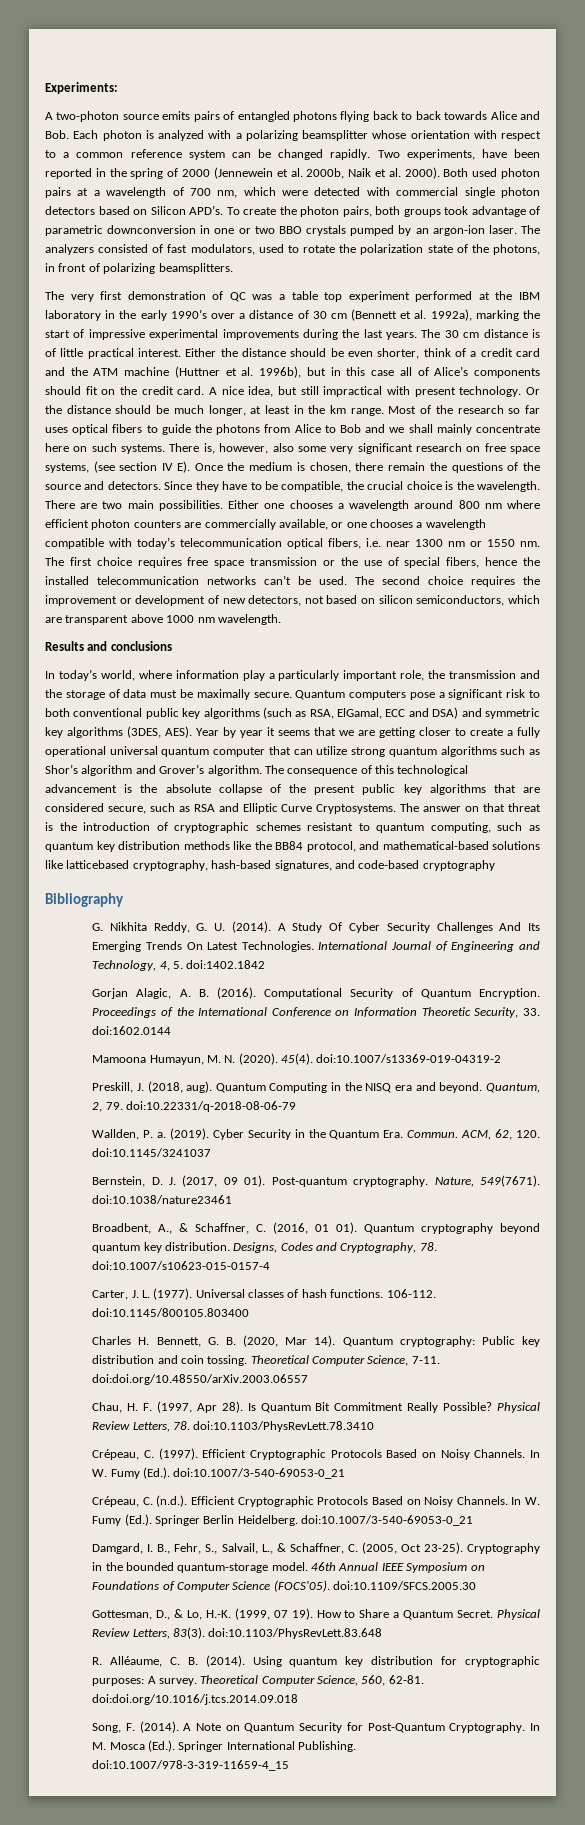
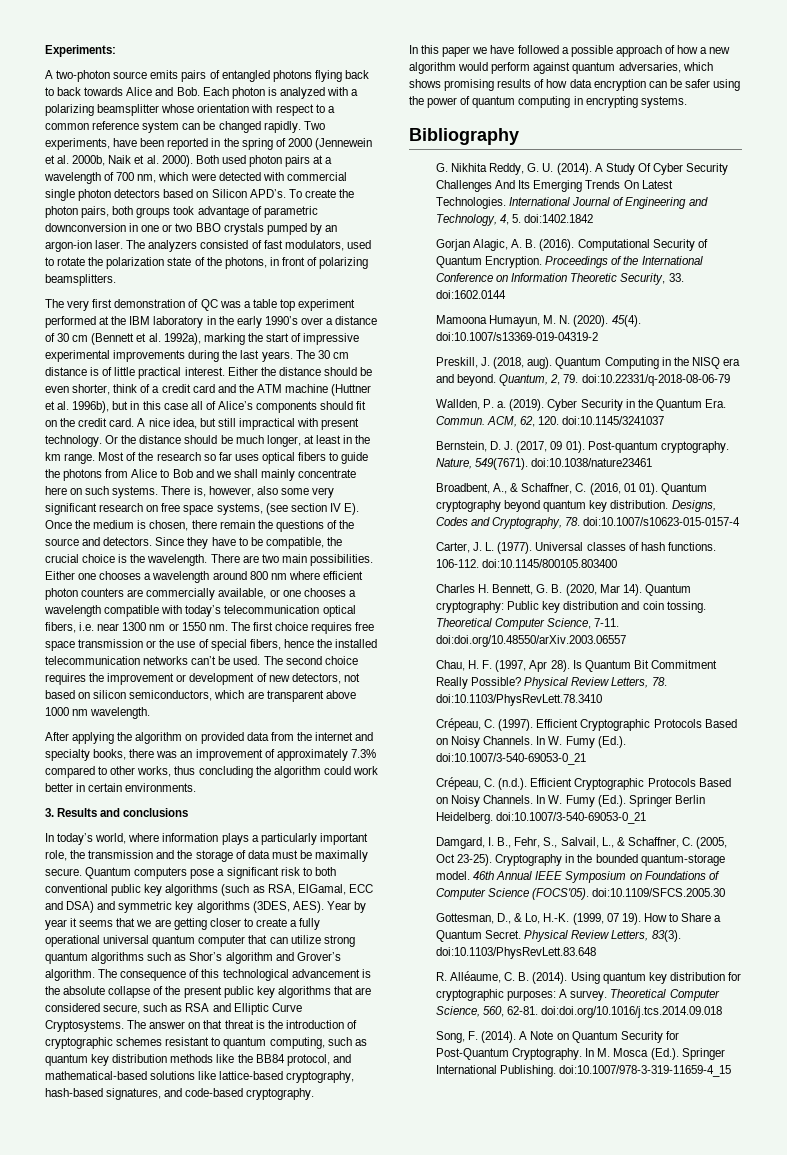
(281, 619) none -> [45,732,374,744] [45,749,376,761] [45,766,378,778] [45,783,197,792] [45,808,54,817] After applying the algorithm on provided data from the internet and specialty books, there was an improvement of approximately 7.3% compared to other works, thus concluding the algorithm could work better in certain environments. // 3.
[242,670,265,681] play -> [221,833,249,845] plays
[66,860,130,869] latticebased -> [219,1071,284,1080] lattice-based
[422,860,495,871] cryptography -> [246,1088,315,1100] [409,45,731,57] [409,62,713,74] [409,79,741,91] [409,96,687,108] cryptography. // In this paper we have followed a possible approach of how a new algorithm would perform against quantum adversaries, which shows promising results of how data encryption can be safer using the power of quantum computing in encrypting systems.

